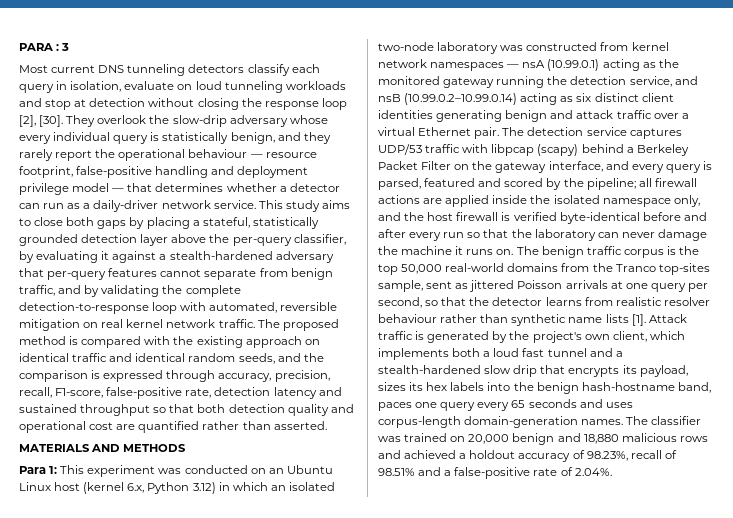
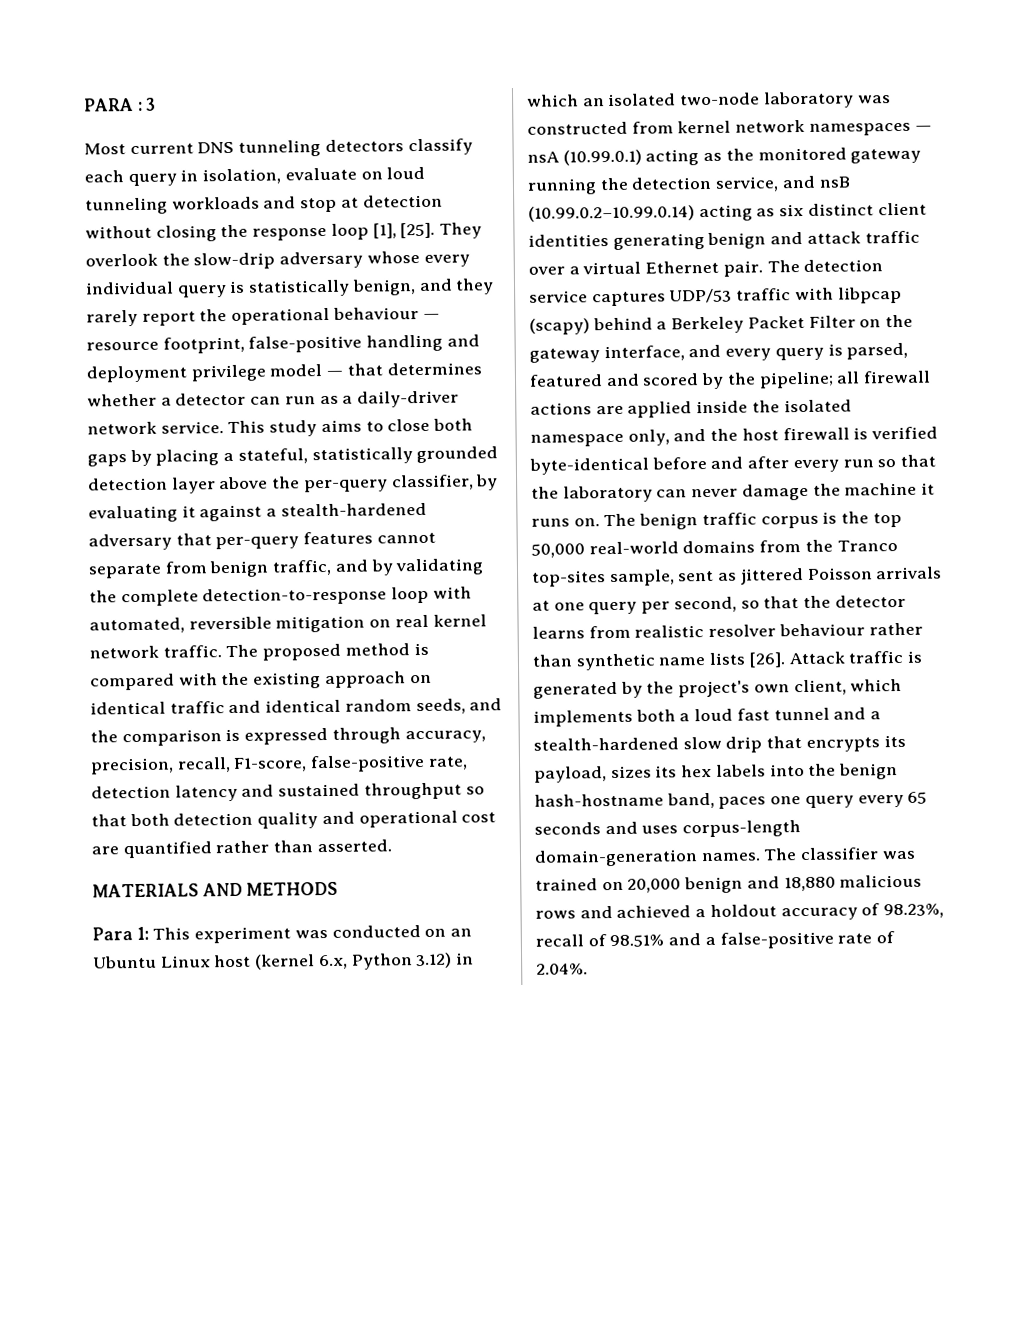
[19,115,64,127] [2], [30]. -> [372,222,436,239] [1], [25].
[631,314,646,326] [1]. -> [748,652,786,668] [26].

